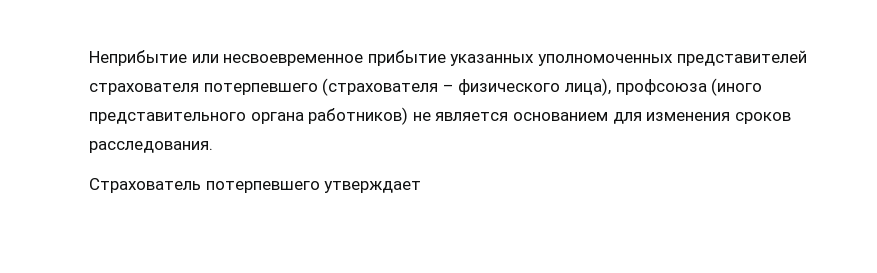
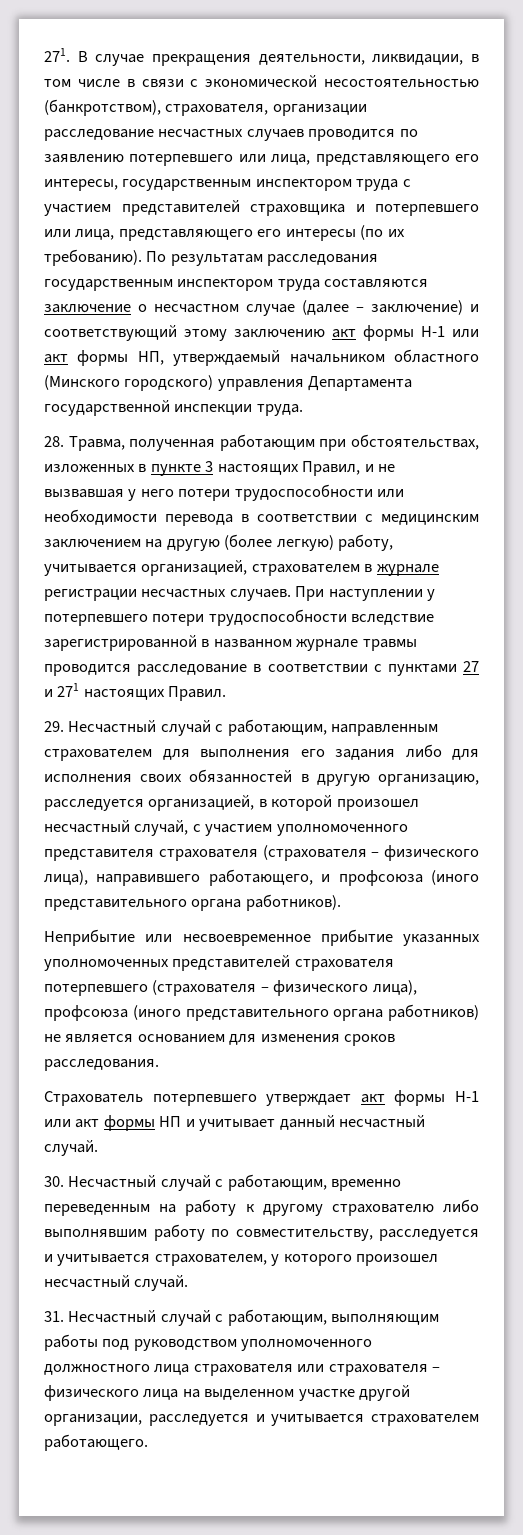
(89, 58) none -> [44,48,479,66] [44,75,479,88] [44,99,367,116] [44,129,418,141] [44,154,479,166] [44,179,411,191] [44,200,479,216] [44,225,405,241] [44,249,379,266] [44,279,429,291] [44,300,479,316] [44,325,479,341] [44,349,479,366] [44,375,413,391] [44,400,303,416] [44,434,480,451] [44,461,396,476] [44,484,405,501] [44,509,479,526] [44,534,394,551] [44,560,439,576] [44,586,436,601] [44,609,435,626] [44,635,417,651] [44,661,480,676] [44,683,227,701] [44,719,439,736] [44,744,479,761] [44,769,479,786] [44,795,419,811] [44,820,408,836] [44,845,479,861] [44,869,479,886] [44,894,341,911] 271. В случае прекращения деятельности, ликвидации, в том числе в связи с экономической несостоятельностью (банкротством), страхователя, организации расследование несчастных случаев проводится по заявлению потерпевшего или лица, представляющего его интересы, государственным инспектором труда с участием представителей страховщика и потерпевшего или лица, представляющего его интересы (по их требованию). По результатам расследования государственным инспектором труда составляются заключение о несчастном случае (далее – заключение) и соответствующий этому заключению акт формы Н-1 или акт формы НП, утверждаемый начальником областного (Минского городского) управления Департамента государственной инспекции труда. // 28. Травма, полученная работающим при обстоятельствах, изложенных в пункте 3 настоящих Правил, и не вызвавшая у него потери трудоспособности или необходимости перевода в соответствии с медицинским заключением на другую (более легкую) работу, учитывается организацией, страхователем в журнале регистрации несчастных случаев. При наступлении у потерпевшего потери трудоспособности вследствие зарегистрированной в названном журнале травмы проводится расследование в соответствии с пунктами 27 и 271 настоящих Правил. // 29. Несчастный случай с работающим, направленным страхователем для выполнения его задания либо для исполнения своих обязанностей в другую организацию, расследуется организацией, в которой произошел несчастный случай, с участием уполномоченного представителя страхователя (страхователя – физического лица), направившего работающего, и профсоюза (иного представительного органа работников). //
(422, 187) none -> [360,1090,480,1106] [44,1115,426,1131] [44,1140,98,1156] [44,1174,402,1191] [44,1199,479,1216] [44,1224,479,1241] [44,1254,439,1266] [44,1275,189,1291] [44,1309,440,1326] [44,1334,373,1351] [44,1364,441,1376] [44,1385,411,1401] [44,1414,479,1426] [44,1434,148,1451] акт формы Н-1 или акт формы НП и учитывает данный несчастный случай. // 30. Несчастный случай с работающим, временно переведенным на работу к другому страхователю либо выполнявшим работу по совместительству, расследуется и учитывается страхователем, у которого произошел несчастный случай. // 31. Несчастный случай с работающим, выполняющим работы под руководством уполномоченного должностного лица страхователя или страхователя – физического лица на выделенном участке другой организации, расследуется и учитывается страхователем работающего.

